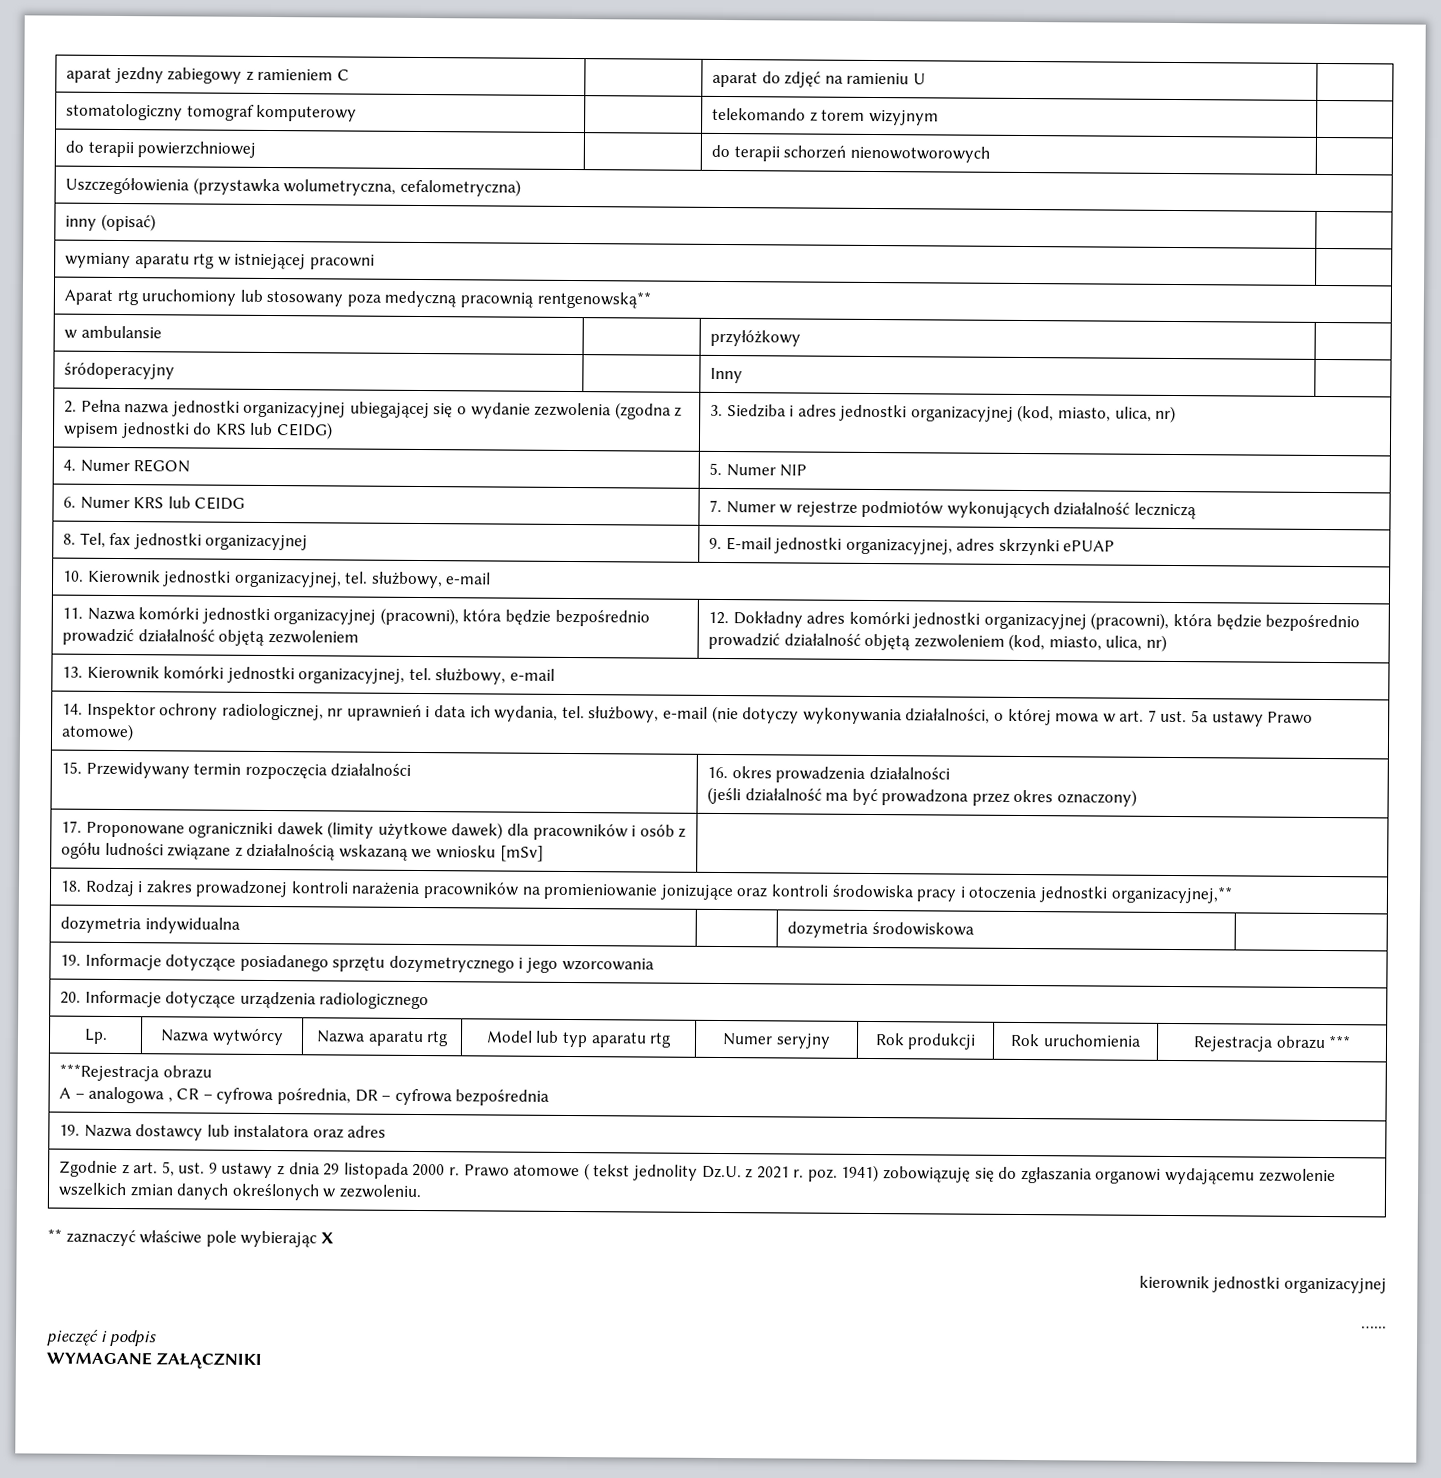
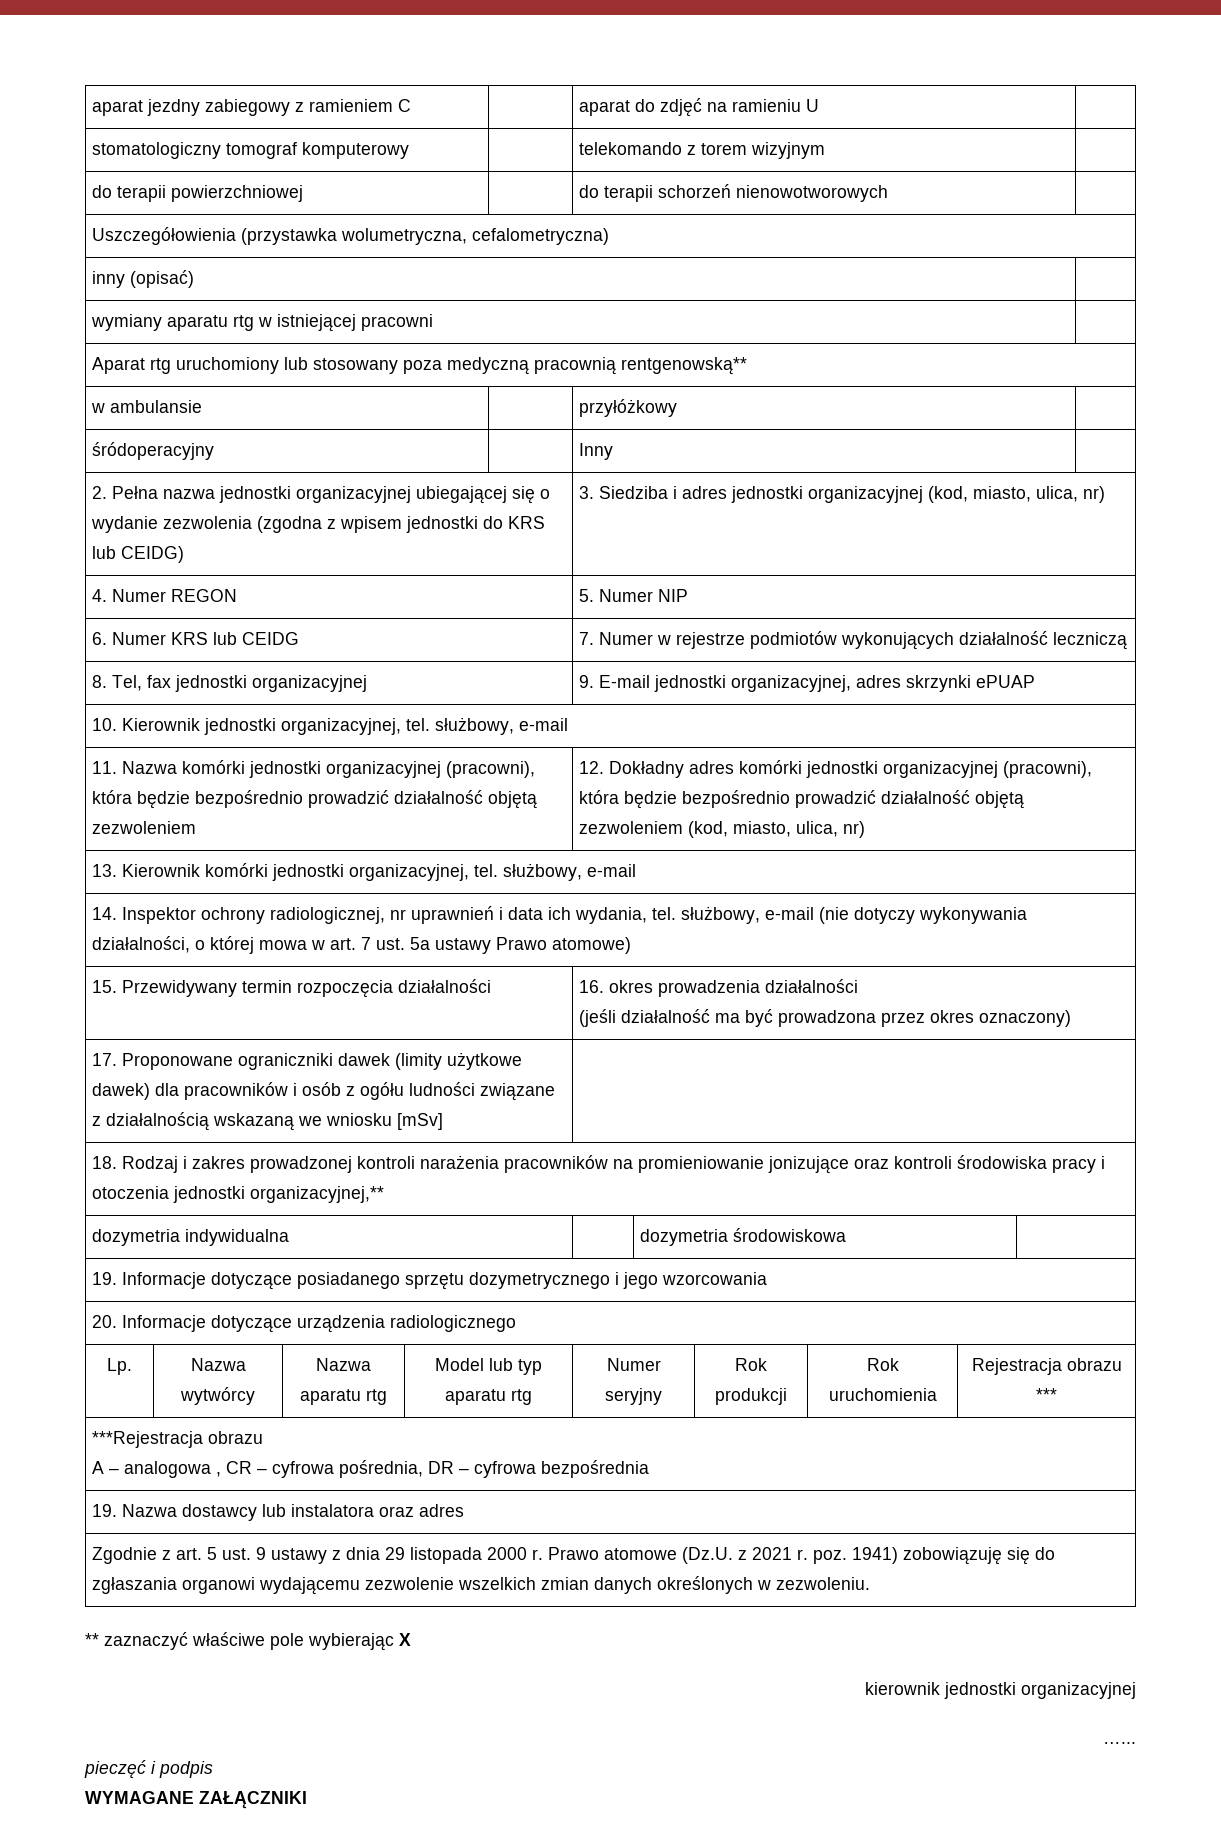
[161,1161,175,1177] 5, -> [207,1547,218,1560] 5
[583,1163,742,1181] ( tekst jednolity Dz.U. -> [682,1547,734,1564] (Dz.U.

